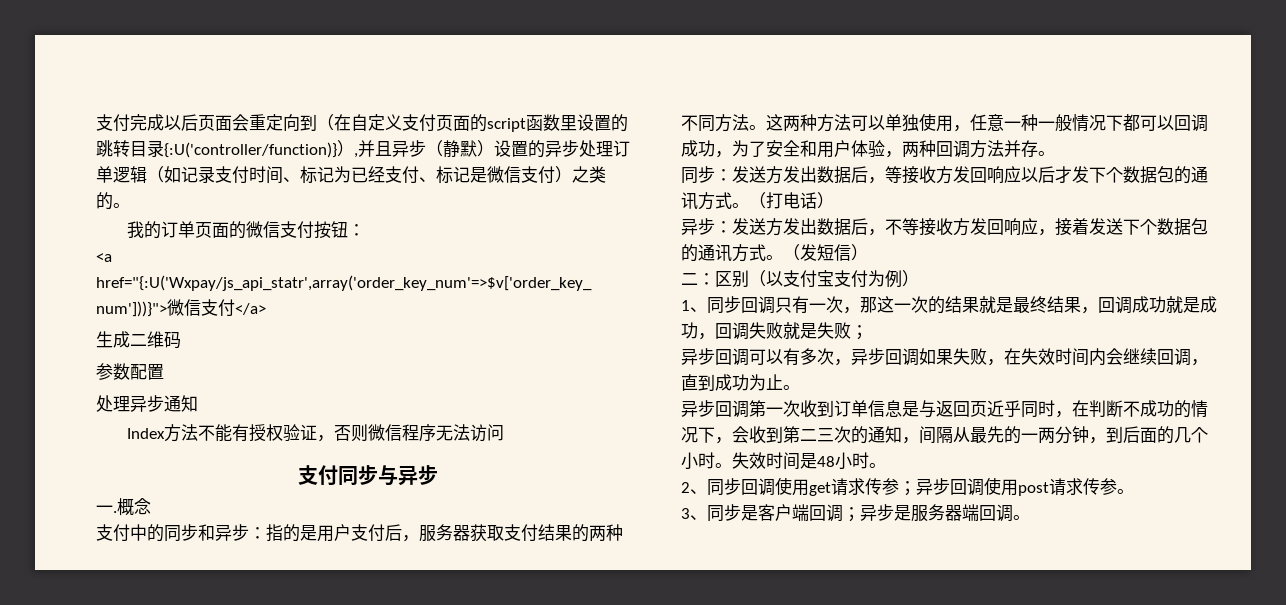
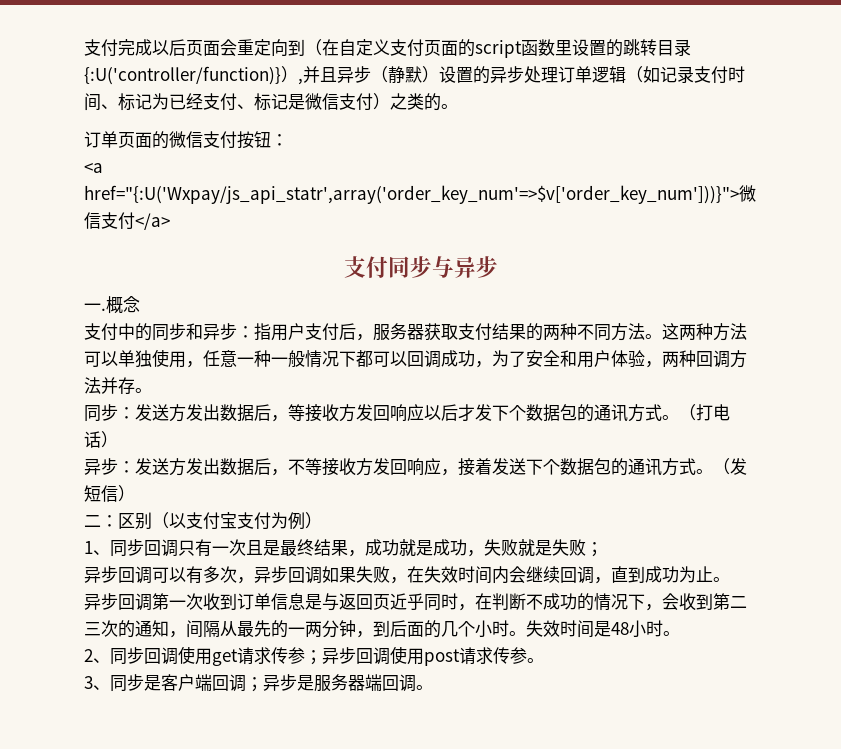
[126,221,161,239] 我的 -> (458, 106) none
[96,331,181,349] [96,363,164,380] [96,395,198,412] [126,424,504,442] // 生成二维码 // 参数配置 // 处理异步通知 // Index方法不能有授权验证，否则微信程序无法访问 -> (170, 221) none
[283,524,317,542] 的是 -> (271, 332) none
[843,296,996,314] ，那这一次的结果就 -> [246,540,263,555] 且
[1098,296,1132,314] 回调 -> (365, 553) none
[715,322,749,340] 回调 -> (484, 553) none

